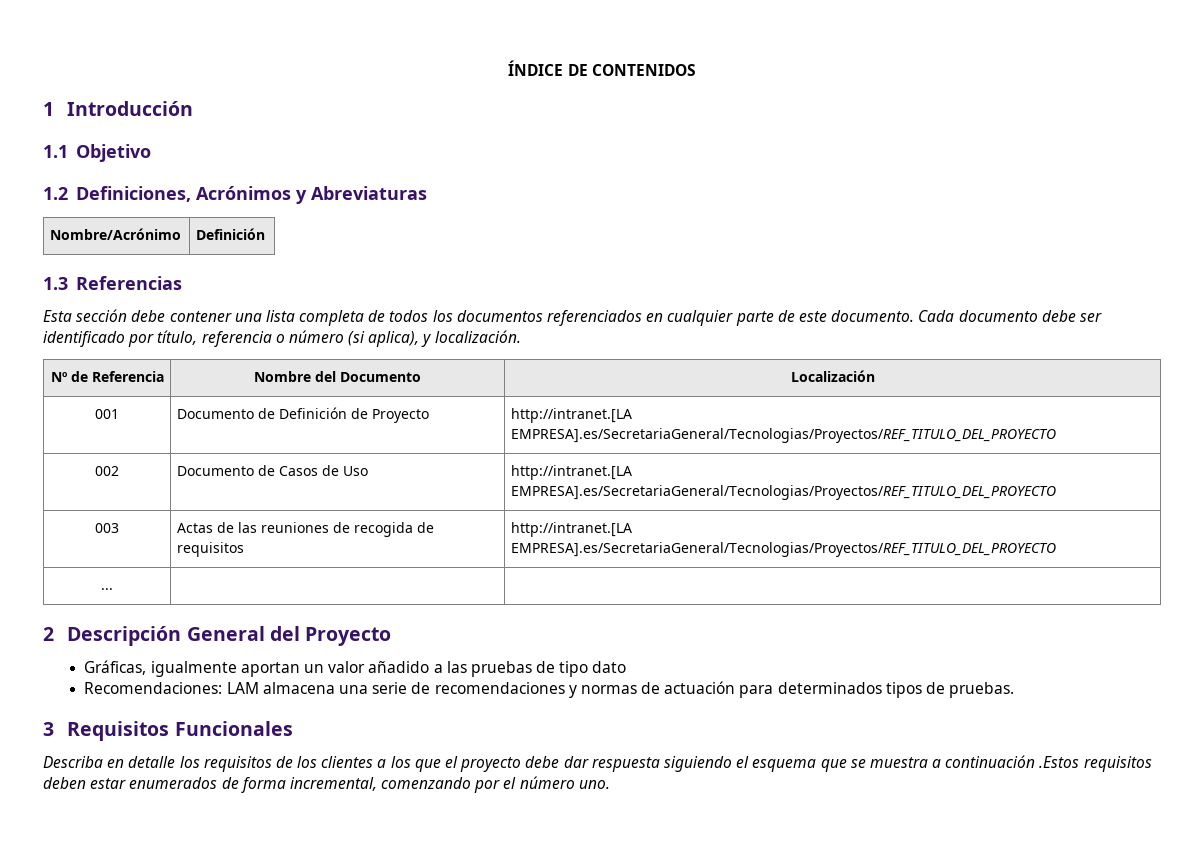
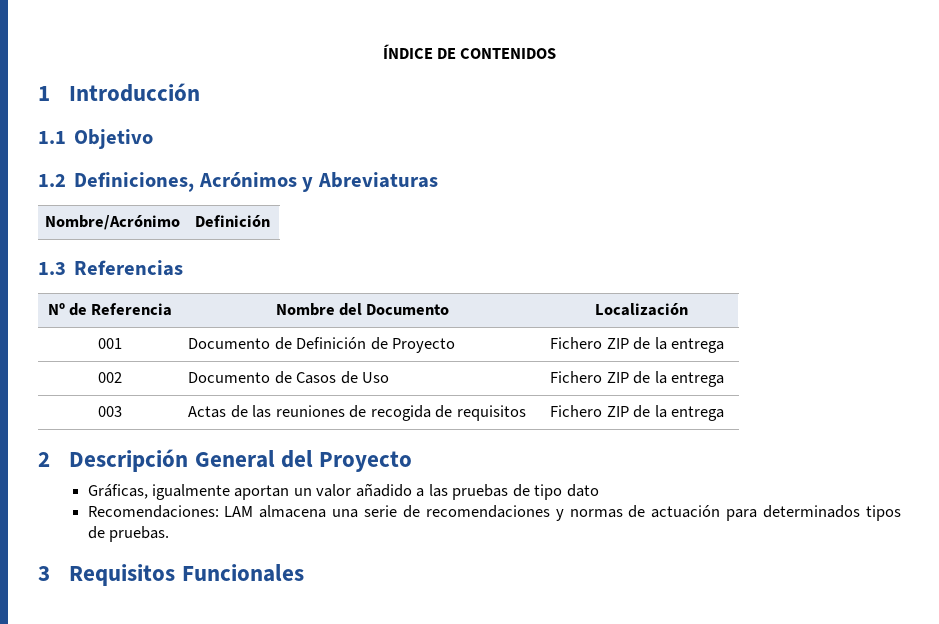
[43,309,1102,326] [43,330,521,347] // Esta sección debe contener una lista completa de todos los documentos referenciados en cualquier parte de este documento. Cada documento debe ser identificado por título, referencia o número (si aplica), y localización. -> (184, 268) none
[511,408,633,423] [511,428,1057,443] http://intranet.[LA EMPRESA].es/SecretariaGeneral/Tecnologias/Proyectos/REF_TITULO_DEL_PROYECTO -> [550,337,725,353] Fichero ZIP de la entrega
[511,465,633,480] [511,485,1057,500] http://intranet.[LA EMPRESA].es/SecretariaGeneral/Tecnologias/Proyectos/REF_TITULO_DEL_PROYECTO -> [550,371,725,387] Fichero ZIP de la entrega
[511,522,633,537] [511,542,1057,557] [101,588,113,590] http://intranet.[LA EMPRESA].es/SecretariaGeneral/Tecnologias/Proyectos/REF_TITULO_DEL_PROYECTO // ... | | -> [550,405,725,421] Fichero ZIP de la entrega
[43,755,1152,772] [43,776,610,793] // Describa en detalle los requisitos de los clientes a los que el proyecto debe dar respuesta siguiendo el esquema que se muestra a continuación .Estos requisitos deben estar enumerados de forma incremental, comenzando por el número uno. -> (304, 573) none

